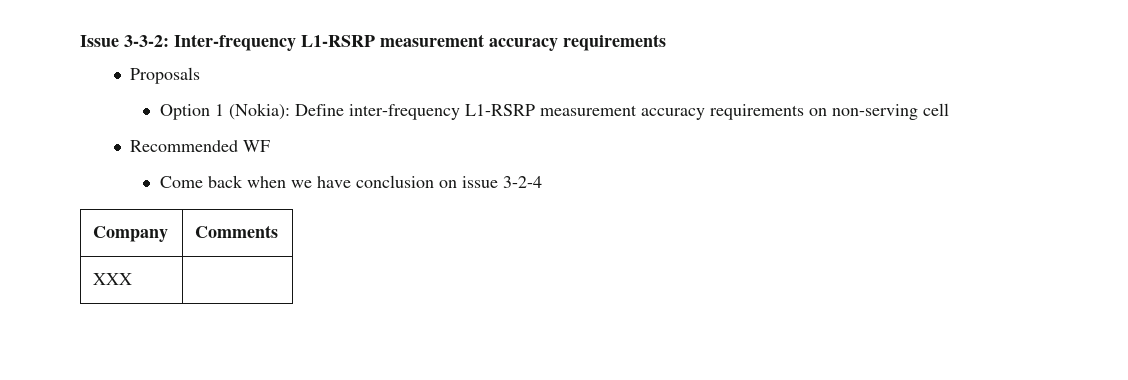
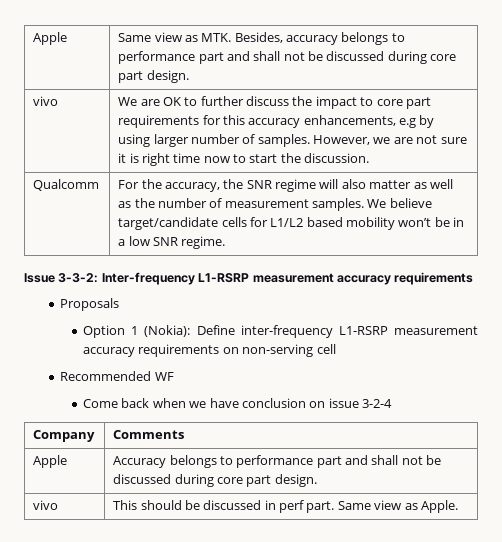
(80, 41) none -> [33,32,68,45] [118,32,405,45] [118,51,457,64] [118,70,189,83] [33,96,59,106] [118,96,431,109] [118,115,435,128] [118,134,467,147] [118,153,370,166] [33,179,100,191] [118,179,453,192] [118,198,432,211] [118,217,465,230] [118,236,226,249] Apple | Same view as MTK. Besides, accuracy belongs to performance part and shall not be discussed during core part design. // vivo | We are OK to further discuss the impact to core part requirements for this accuracy enhancements, e.g by using larger number of samples. However, we are not sure it is right time now to start the discussion. // Qualcomm | For the accuracy, the SNR regime will also matter as well as the number of measurement samples. We believe target/candidate cells for L1/L2 based mobility won’t be in a low SNR regime. //
[93,273,133,285] XXX | -> [33,455,68,468] [113,455,442,468] [113,474,317,487] [33,500,59,510] [113,500,458,513] Apple | Accuracy belongs to performance part and shall not be discussed during core part design. // vivo | This should be discussed in perf part. Same view as Apple.

